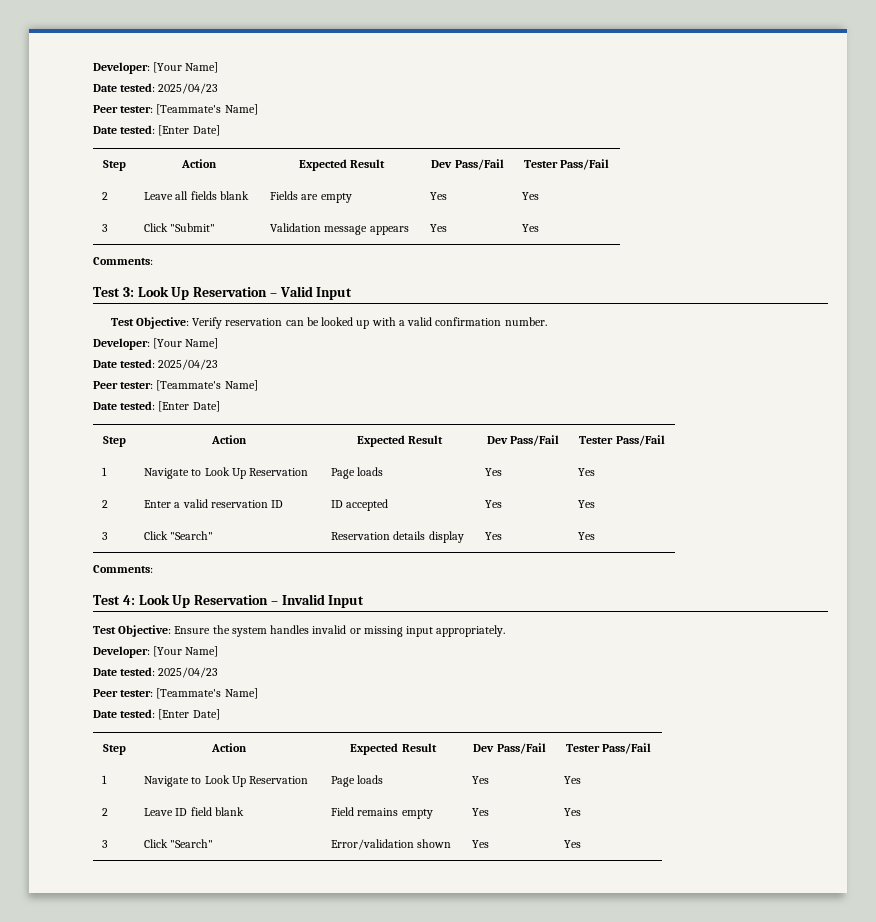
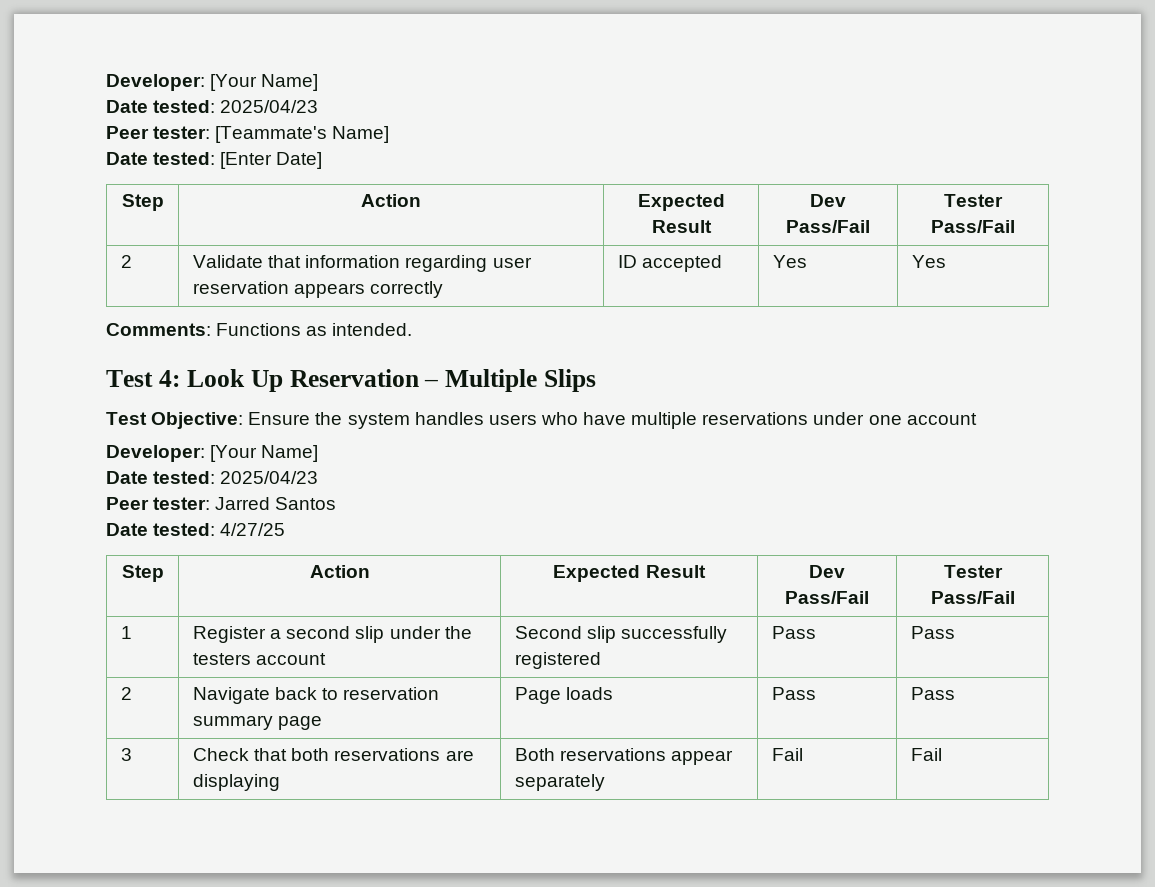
[144,191,249,200] [270,191,352,203] [430,192,448,200] [522,192,540,200] [102,224,109,232] [144,223,216,232] [270,223,409,235] [430,224,448,232] [522,224,540,232] [93,257,153,265] [93,286,353,300] [110,317,547,329] [93,338,219,350] [93,359,219,370] [93,380,258,391] [93,401,220,412] [103,436,126,447] [211,435,247,444] [356,435,444,447] [486,435,560,446] [579,435,665,446] [102,467,108,476] [144,467,309,479] [331,467,384,479] [485,468,503,476] [578,468,596,476] [102,500,109,508] [144,499,284,508] [331,499,389,511] [485,500,503,508] [578,500,596,508] [102,532,109,540] [144,531,214,540] [331,531,464,543] [485,532,503,540] [578,532,596,540] [93,565,153,573] [93,594,365,608] [93,625,506,637] [93,646,219,658] [93,667,219,678] [93,688,258,699] [93,709,220,720] [103,744,126,755] [211,743,247,752] [350,743,437,755] [473,743,546,754] [565,743,652,754] [102,775,108,784] [144,775,309,787] [331,775,384,787] [472,776,490,784] [564,776,582,784] [102,808,109,816] [144,807,244,816] [331,807,433,819] [472,808,490,816] [564,808,582,816] [102,840,109,848] [144,839,214,848] [331,839,452,850] [472,840,490,848] [564,840,582,848] Leave all fields blank | Fields are empty | Yes | Yes // 3 | Click "Submit" | Validation message appears | Yes | Yes // Comments: // Test 3: Look Up Reservation – Valid Input // Test Objective: Verify reservation can be looked up with a valid confirmation number. // Developer: [Your Name] // Date tested: 2025/04/23 // Peer tester: [Teammate's Name] // Date tested: [Enter Date] // Step | Action | Expected Result | Dev Pass/Fail | Tester Pass/Fail // 1 | Navigate to Look Up Reservation | Page loads | Yes | Yes // 2 | Enter a valid reservation ID | ID accepted | Yes | Yes // 3 | Click "Search" | Reservation details display | Yes | Yes // Comments: // Test 4: Look Up Reservation – Invalid Input // Test Objective: Ensure the system handles invalid or missing input appropriately. // Developer: [Your Name] // Date tested: 2025/04/23 // Peer tester: [Teammate's Name] // Date tested: [Enter Date] // Step | Action | Expected Result | Dev Pass/Fail | Tester Pass/Fail // 1 | Navigate to Look Up Reservation | Page loads | Yes | Yes // 2 | Leave ID field blank | Field remains empty | Yes | Yes // 3 | Click "Search" | Error/validation shown | Yes | Yes -> [192,255,532,272] [192,281,444,298] [617,255,723,272] [772,255,807,268] [911,255,946,268] [106,323,413,336] [106,369,597,392] [106,412,977,429] [106,445,319,462] [106,471,319,484] [106,497,337,510] [106,523,286,536] [121,565,164,582] [309,565,370,578] [553,565,706,582] [809,565,845,578] [785,591,869,604] [943,565,1003,578] [930,591,1015,604] [120,626,132,639] [192,626,472,643] [192,653,327,665] [514,626,728,643] [514,652,601,669] [771,626,816,639] [910,626,955,639] [120,687,132,700] [192,687,440,704] [192,715,323,730] [514,687,614,704] [771,687,816,700] [910,687,955,700] [120,748,132,761] [192,748,474,761] [192,774,280,791] [514,748,734,765] [514,774,605,791] [771,748,803,761] [910,748,942,761] Validate that information regarding user reservation appears correctly | ID accepted | Yes | Yes // Comments: Functions as intended. // Test 4: Look Up Reservation – Multiple Slips // Test Objective: Ensure the system handles users who have multiple reservations under one account // Developer: [Your Name] // Date tested: 2025/04/23 // Peer tester: Jarred Santos // Date tested: 4/27/25 // Step | Action | Expected Result | Dev Pass/Fail | Tester Pass/Fail // 1 | Register a second slip under the testers account | Second slip successfully registered | Pass | Pass // 2 | Navigate back to reservation summary page | Page loads | Pass | Pass // 3 | Check that both reservations are displaying | Both reservations appear separately | Fail | Fail

